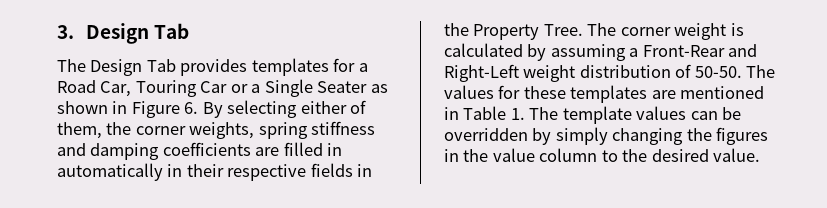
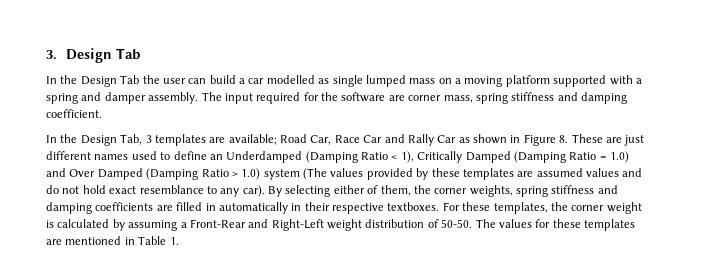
[57,58,368,76] [57,79,388,97] [57,101,199,118] The Design Tab provides templates for a Road Car, Touring Car or a Single Seater as shown in Figure 6. -> [46,75,642,87] [46,92,627,104] [46,109,102,118] [46,134,645,146] [46,151,629,163] [46,168,643,180] [46,185,265,197] In the Design Tab the user can build a car modelled as single lumped mass on a moving platform supported with a spring and damper assembly. The input required for the software are corner mass, spring stiffness and damping coefficient. // In the Design Tab, 3 templates are available; Road Car, Race Car and Rally Car as shown in Figure 8. These are just different names used to define an Underdamped (Damping Ratio < 1), Critically Damped (Damping Ratio = 1.0) and Over Damped (Damping Ratio > 1.0) system (The values provided by these templates are assumed values and do not hold exact resemblance to any car).
[310,163,373,177] [444,23,617,40] fields in the Property Tree. The -> [387,202,568,214] textboxes. For these templates, the
[529,106,742,124] [444,127,769,145] [444,148,761,162] The template values can be overridden by simply changing the figures in the value column to the desired value. -> (179, 241) none

